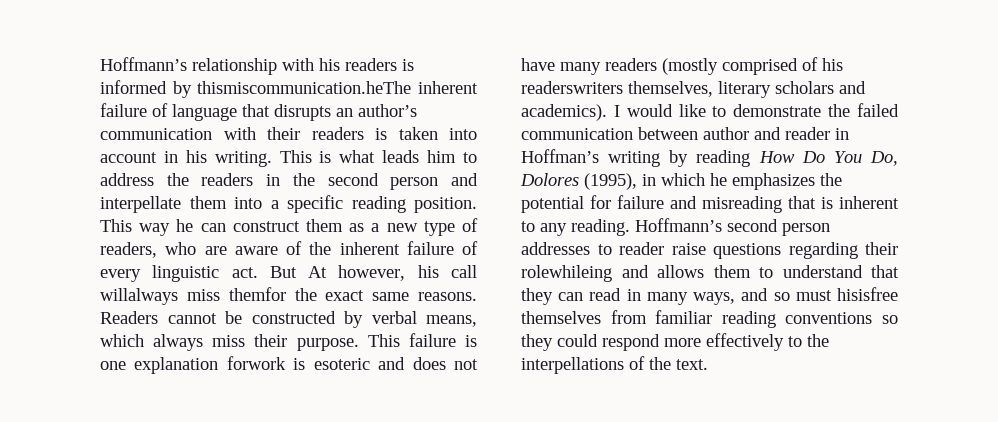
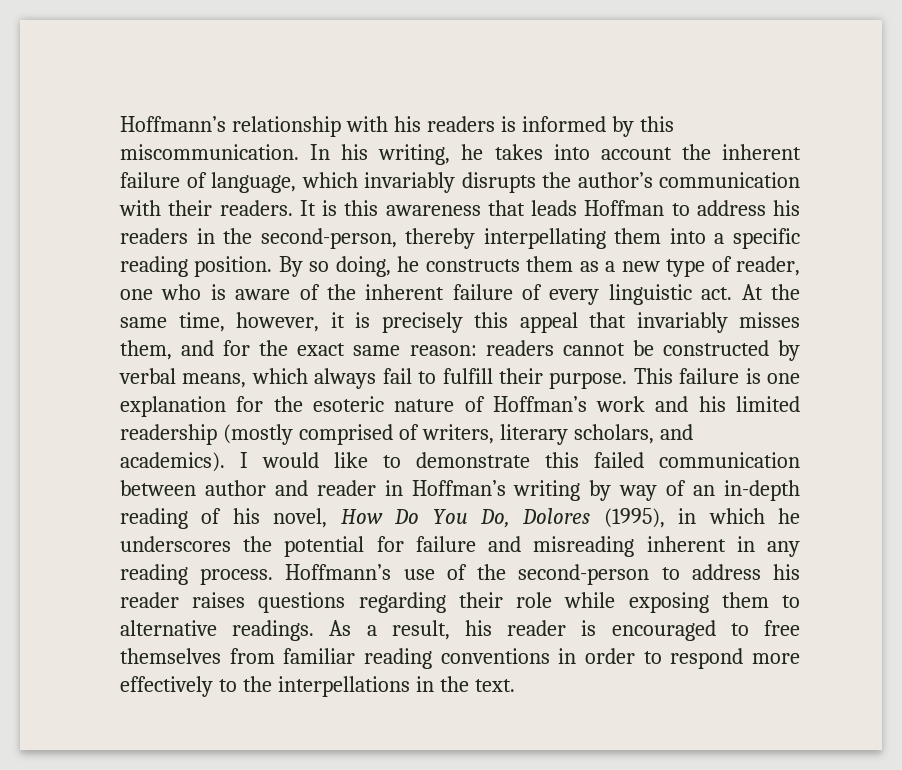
[197,81,479,94] [100,103,417,121] [100,127,477,140] [100,150,478,167] [100,173,189,186] thismiscommunication.heThe inherent failure of language that disrupts an author’s communication with their readers is taken into account in his writing. This is what leads him to address the -> [639,116,674,132] [120,144,801,165] [120,172,800,193] [119,200,800,216] this miscommunication. In his writing, he takes into account the inherent failure of language, which invariably disrupts the author’s communication with their readers. It is this awareness that leads Hoffman to address his
[327,173,479,190] [100,196,181,213] second person and interpellate -> [260,228,606,249] second-person, thereby interpellating
[100,219,300,236] This way he can construct -> [278,256,520,277] By so doing, he constructs
[100,242,227,258] readers, who are -> [735,256,800,276] [120,284,226,300] reader, one who is
[269,265,477,281] [100,287,286,305] But At however, his call willalways miss themfor -> [741,284,800,300] [120,312,800,333] [120,340,251,360] At the same time, however, it is precisely this appeal that invariably misses them, and for
[418,292,477,301] [100,311,158,324] reasons. Readers -> [409,340,554,356] reason: readers
[212,335,246,347] miss -> [382,368,493,384] fail to fulfill
[226,356,478,370] [521,57,843,75] [521,81,834,98] forwork is esoteric and does not have many readers (mostly comprised of his readerswriters themselves, literary scholars -> [236,396,800,412] [120,424,654,445] for the esoteric nature of Hoffman’s work and his limited readership (mostly comprised of writers, literary scholars,
[828,104,851,117] the -> [545,452,579,468] this
[696,150,751,167] reading -> [619,480,800,501] [120,508,328,529] way of an in-depth reading of his novel,
[732,173,815,190] emphasizes -> [120,536,231,552] underscores
[788,196,899,209] [521,218,830,236] [521,242,898,259] [521,265,899,282] [521,287,898,305] that is inherent to any reading. Hoffmann’s second person addresses to reader raise questions regarding their rolewhileing and allows them to understand that they can read in many ways, and so must hisisfree -> [646,536,800,557] [120,564,800,585] [120,592,800,613] [120,620,800,641] inherent in any reading process. Hoffmann’s use of the second-person to address his reader raises questions regarding their role while exposing them to alternative readings. As a result, his reader is encouraged to free
[882,315,898,324] [521,334,598,351] so they could -> [558,648,662,664] in order to
[629,356,645,370] of -> [415,676,434,692] in

